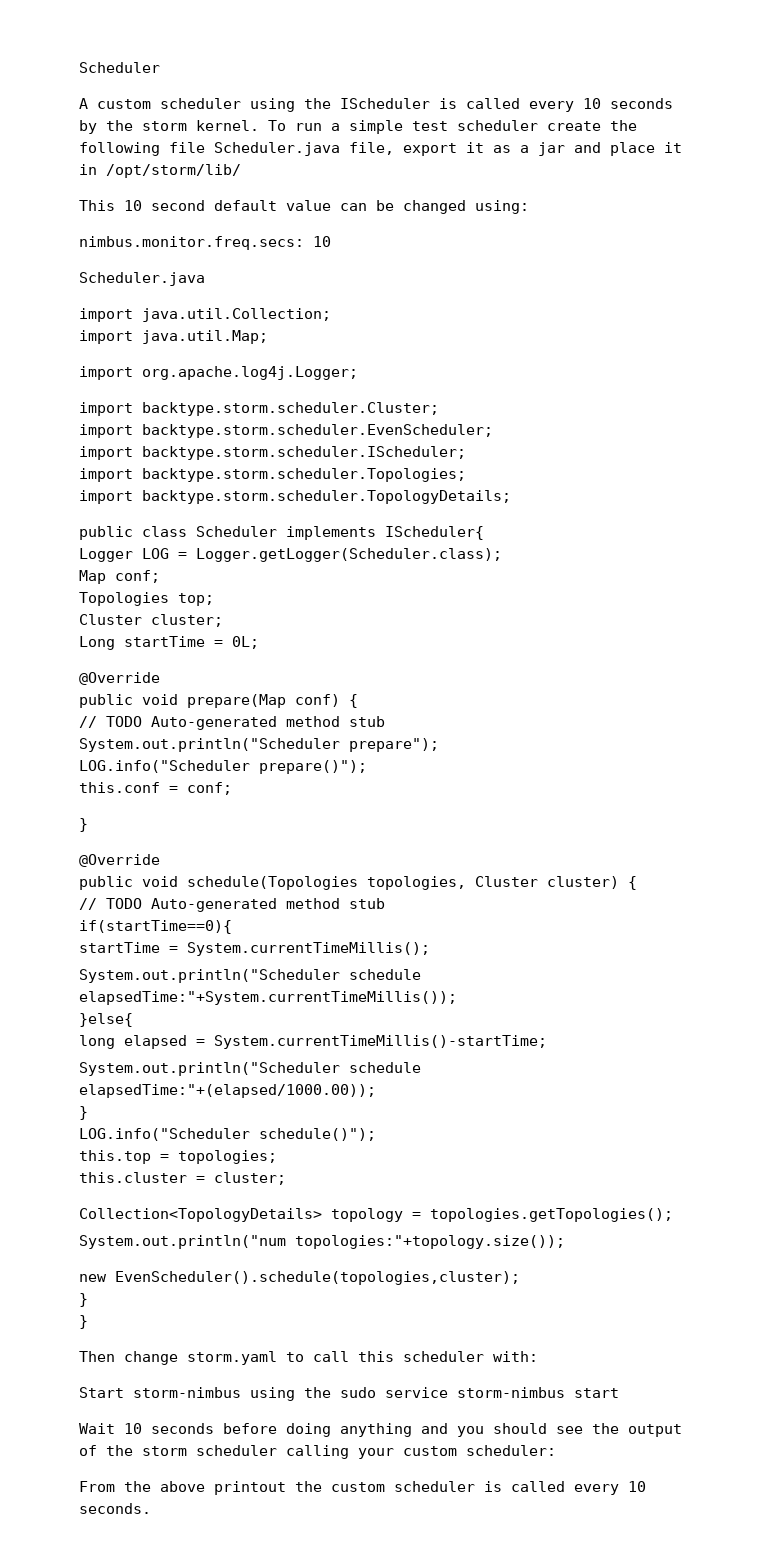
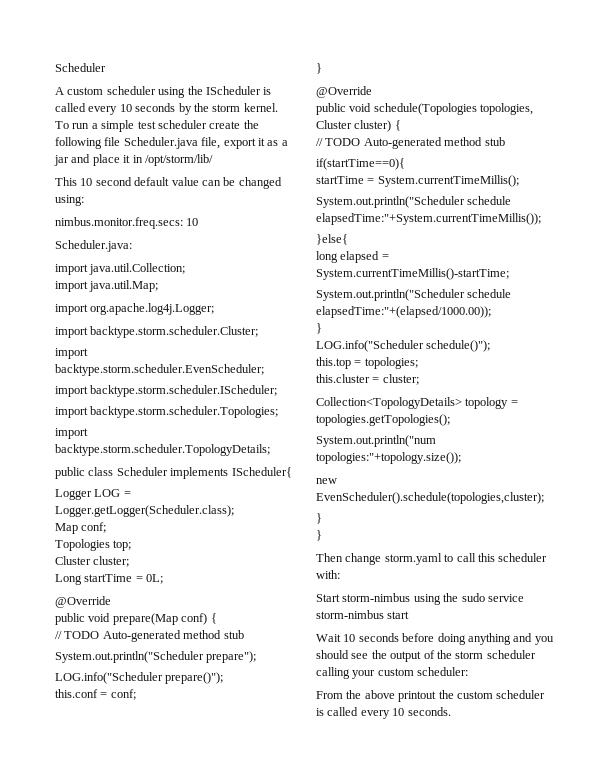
[79,272,205,286] Scheduler.java -> [55,240,132,252] Scheduler.java:

